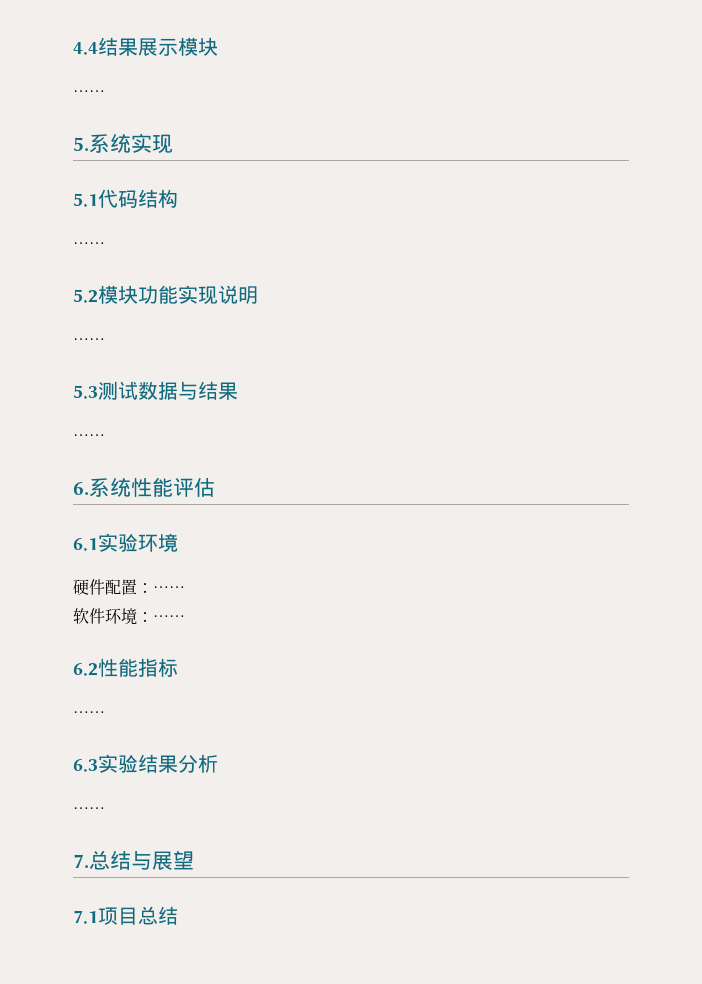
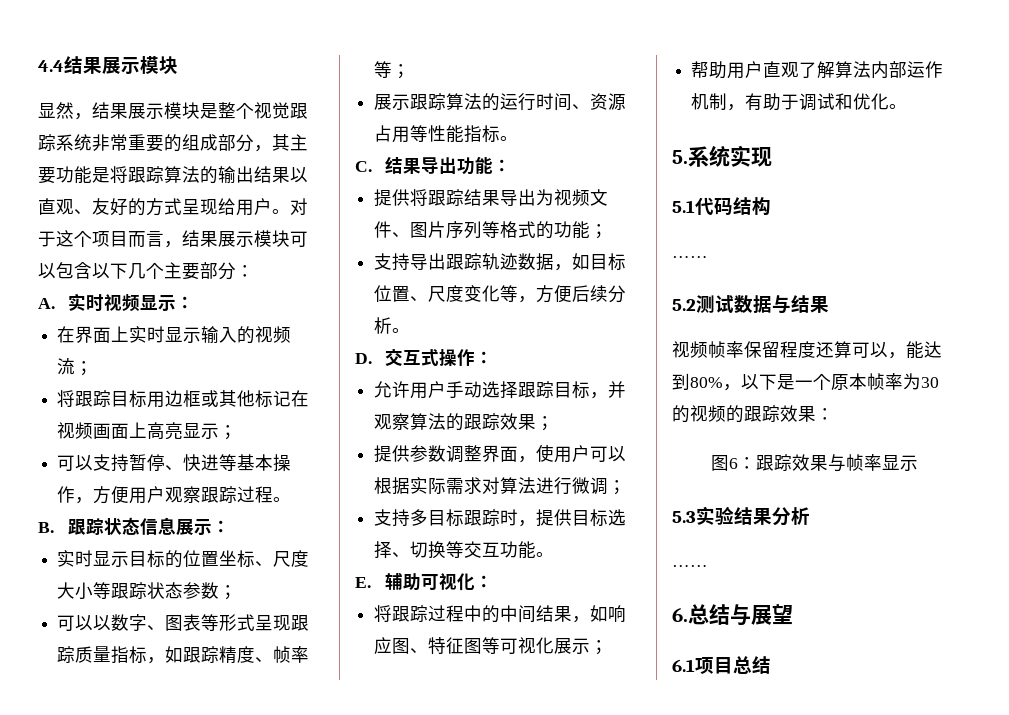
[73,90,105,97] …… -> [38,102,308,120] [38,134,308,152] [38,166,308,184] [38,198,308,216] [38,230,308,248] [38,262,254,280] [38,293,194,312] [57,326,292,344] [57,358,94,376] [57,390,310,408] [57,422,238,440] [57,454,292,472] [57,486,292,504] [38,517,230,535] [57,550,310,568] [57,582,238,600] [57,614,310,631] [57,646,310,664] [374,61,411,79] [374,93,627,111] [374,125,519,143] [355,156,511,175] [374,189,609,207] [374,221,609,239] [374,253,627,271] [374,285,627,303] [374,317,411,334] [355,349,493,367] [374,381,627,399] [374,413,555,431] [374,444,627,463] [374,477,627,495] [374,509,627,527] [374,541,555,559] [355,572,493,591] [374,605,627,623] [374,637,609,655] [691,61,944,79] [691,93,908,111] 显然，结果展示模块是整个视觉跟踪系统非常重要的组成部分，其主要功能是将跟踪算法的输出结果以直观、友好的方式呈现给用户。对于这个项目而言，结果展示模块可以包含以下几个主要部分： // A.实时视频显示： // 在界面上实时显示输入的视频流； // 将跟踪目标用边框或其他标记在视频画面上高亮显示； // 可以支持暂停、快进等基本操作，方便用户观察跟踪过程。 // B.跟踪状态信息展示： // 实时显示目标的位置坐标、尺度大小等跟踪状态参数； // 可以以数字、图表等形式呈现跟踪质量指标，如跟踪精度、帧率等； // 展示跟踪算法的运行时间、资源占用等性能指标。 // C.结果导出功能： // 提供将跟踪结果导出为视频文件、图片序列等格式的功能； // 支持导出跟踪轨迹数据，如目标位置、尺度变化等，方便后续分析。 // D.交互式操作： // 允许用户手动选择跟踪目标，并观察算法的跟踪效果； // 提供参数调整界面，使用户可以根据实际需求对算法进行微调； // 支持多目标跟踪时，提供目标选择、切换等交互功能。 // E.辅助可视化： // 将跟踪过程中的中间结果，如响应图、特征图等可视化展示； // 帮助用户直观了解算法内部运作机制，有助于调试和优化。
[98,285,258,305] [73,338,105,345] [73,381,238,400] [73,434,105,441] [73,477,215,497] [73,533,178,552] [73,579,185,595] [73,608,185,625] [73,658,178,677] [73,711,105,718] [73,759,98,772] 模块功能实现说明 // …… // 5.3测试数据与结果 // …… // 6.系统性能评估 // 6.1实验环境 // 硬件配置：…… // 软件环境：…… // 6.2性能指标 // …… // 6.3 -> [696,295,829,314] [672,341,942,359] [672,373,939,391] [672,405,834,423] [710,454,918,472] [672,511,696,523] 测试数据与结果 // 视频帧率保留程度还算可以，能达到80%，以下是一个原本帧率为30的视频的跟踪效果： // 图6：跟踪效果与帧率显示 // 5.3
[73,854,89,868] 7. -> [672,608,688,622] 6.
[73,910,98,924] 7.1 -> [672,659,695,672] 6.1

